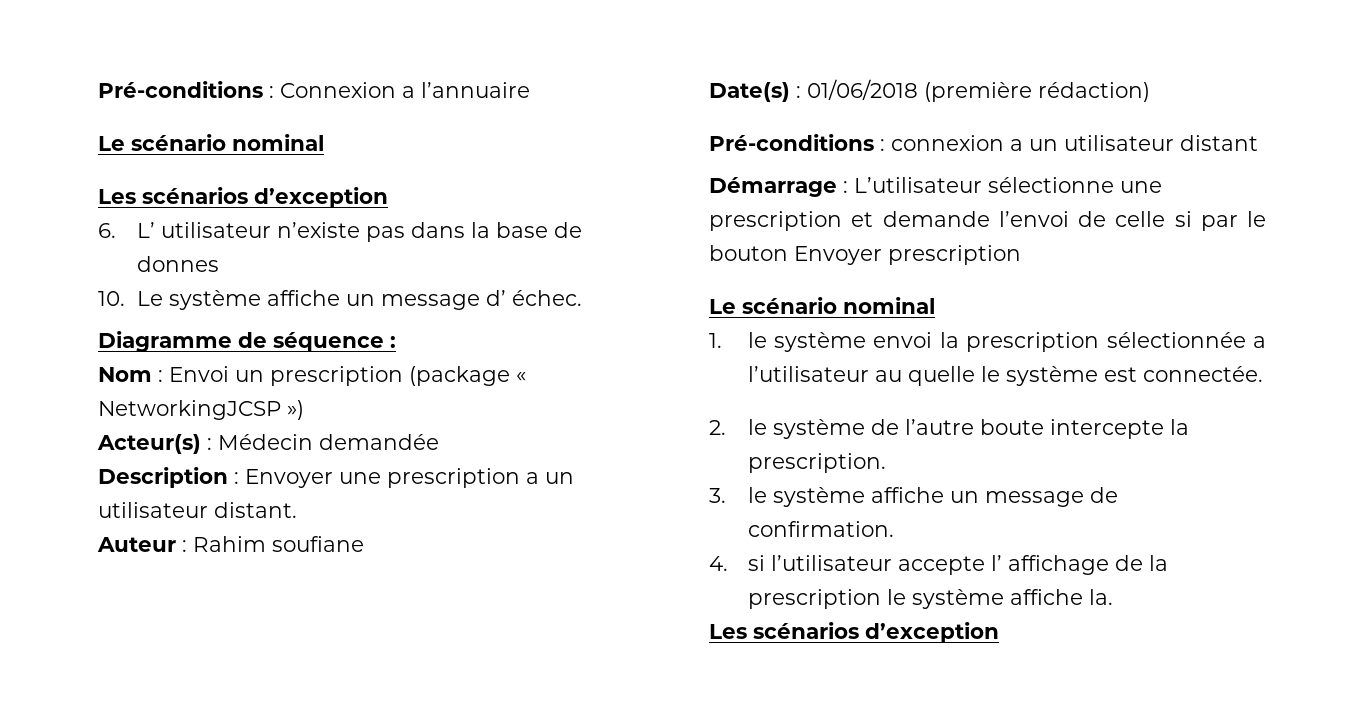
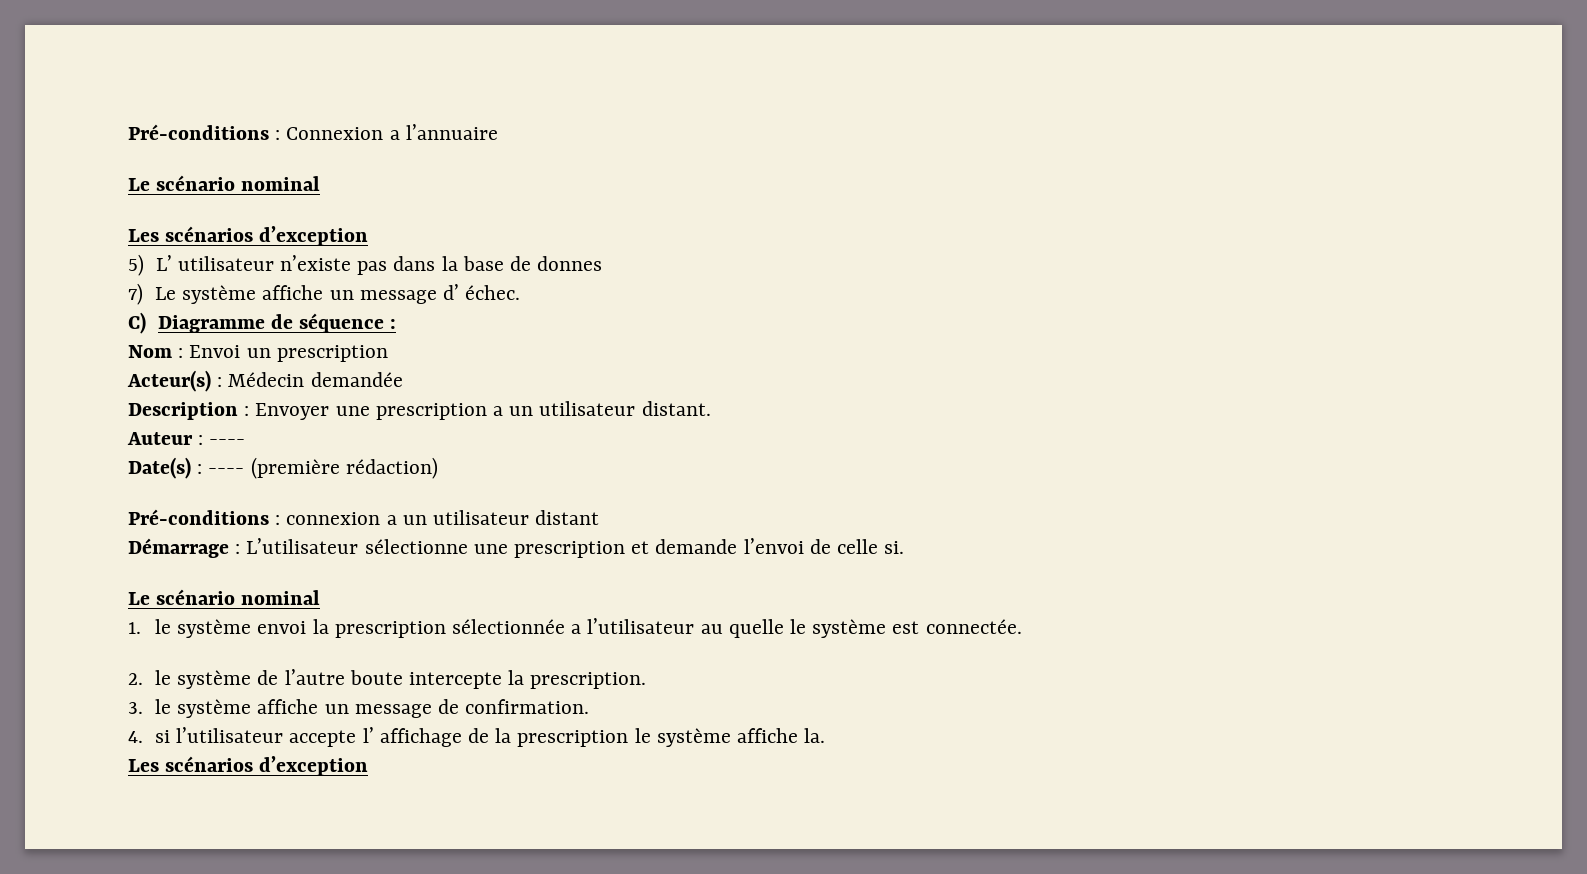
[98,223,116,238] 6. -> [128,254,144,276] 5)
[98,291,125,306] 10. -> [128,283,143,305] 7)
(582, 298) none -> [128,312,146,334] C)
[409,366,526,386] [98,400,304,420] (package « NetworkingJCSP ») -> (388, 353) none
[193,536,364,552] Rahim soufiane -> [209,439,246,445] ----
[807,79,918,100] 01/06/2018 -> [208,468,245,474] ----
[1174,211,1266,231] [709,245,1021,265] si par le bouton Envoyer prescription -> [884,541,905,554] si.

